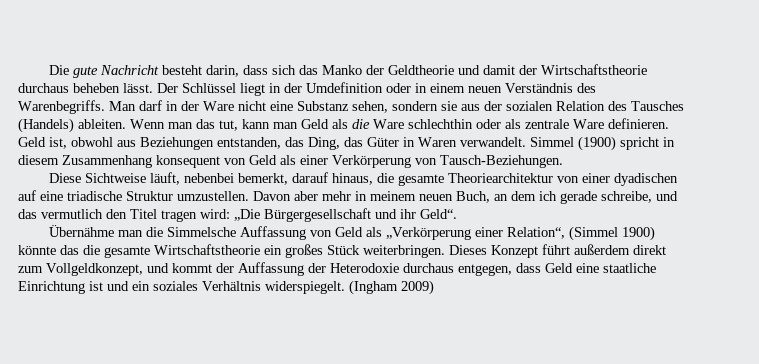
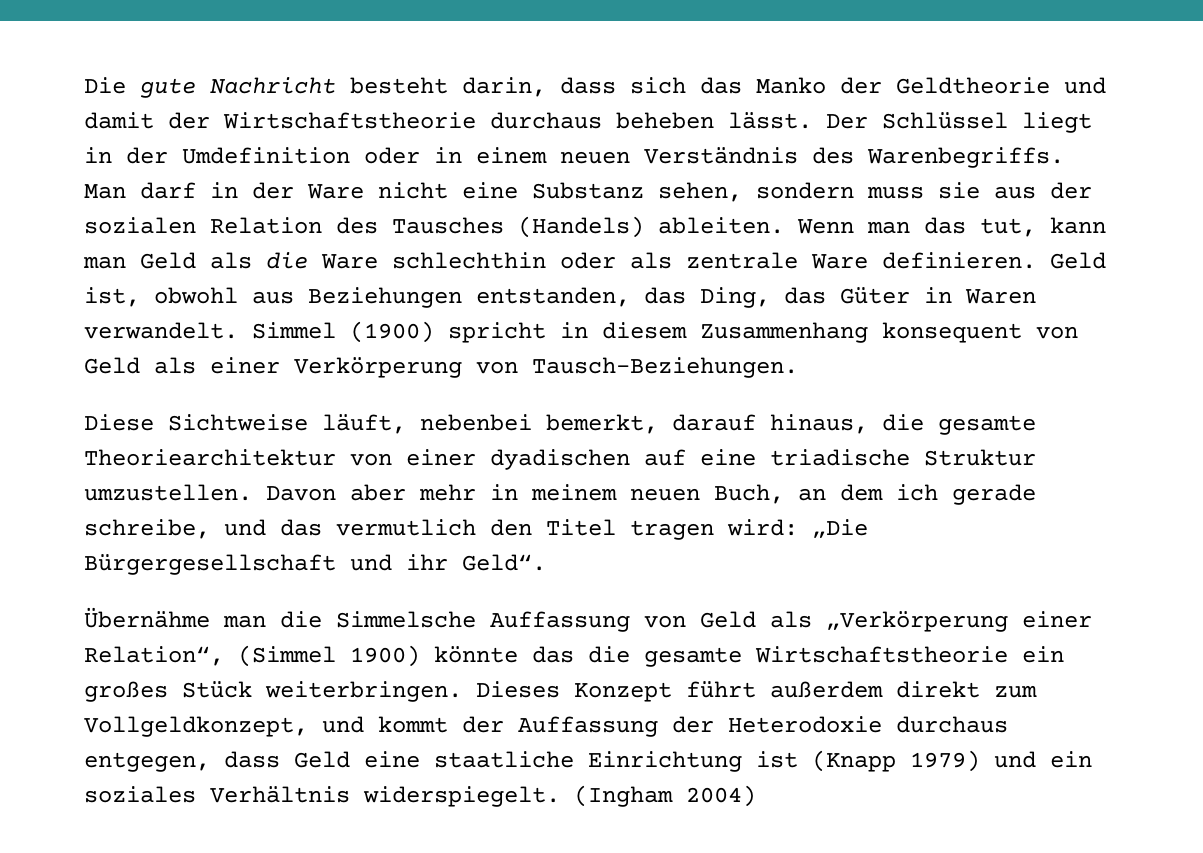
(438, 106) none -> [867,186,924,199] muss
(103, 286) none -> [812,750,980,772] (Knapp 1979)
[401,280,434,295] 2009) -> [686,785,756,807] 2004)

